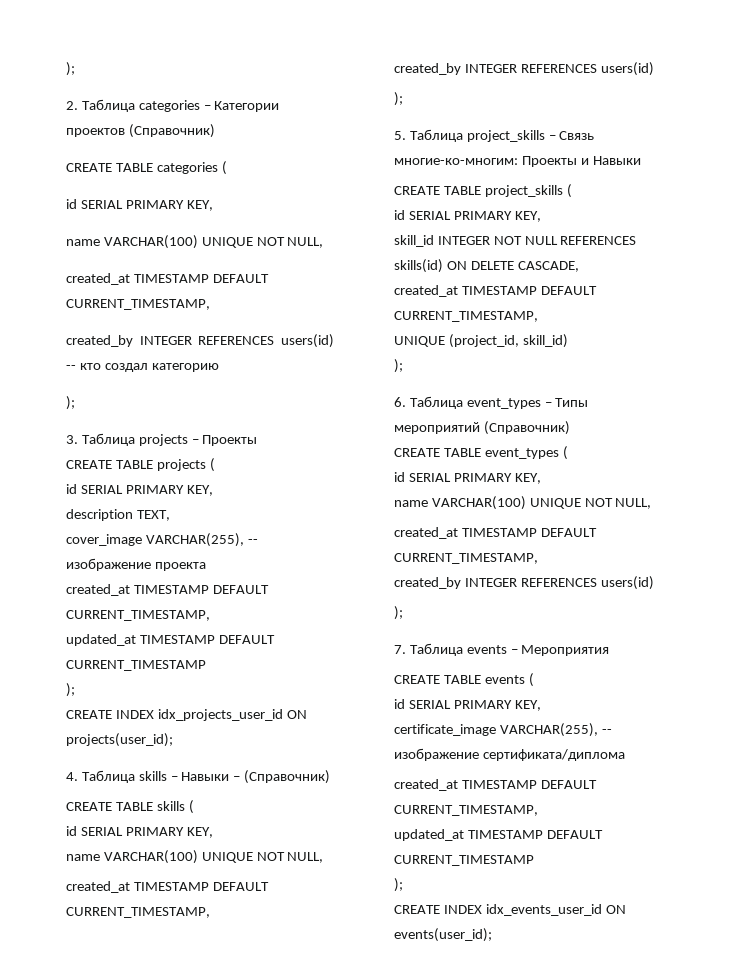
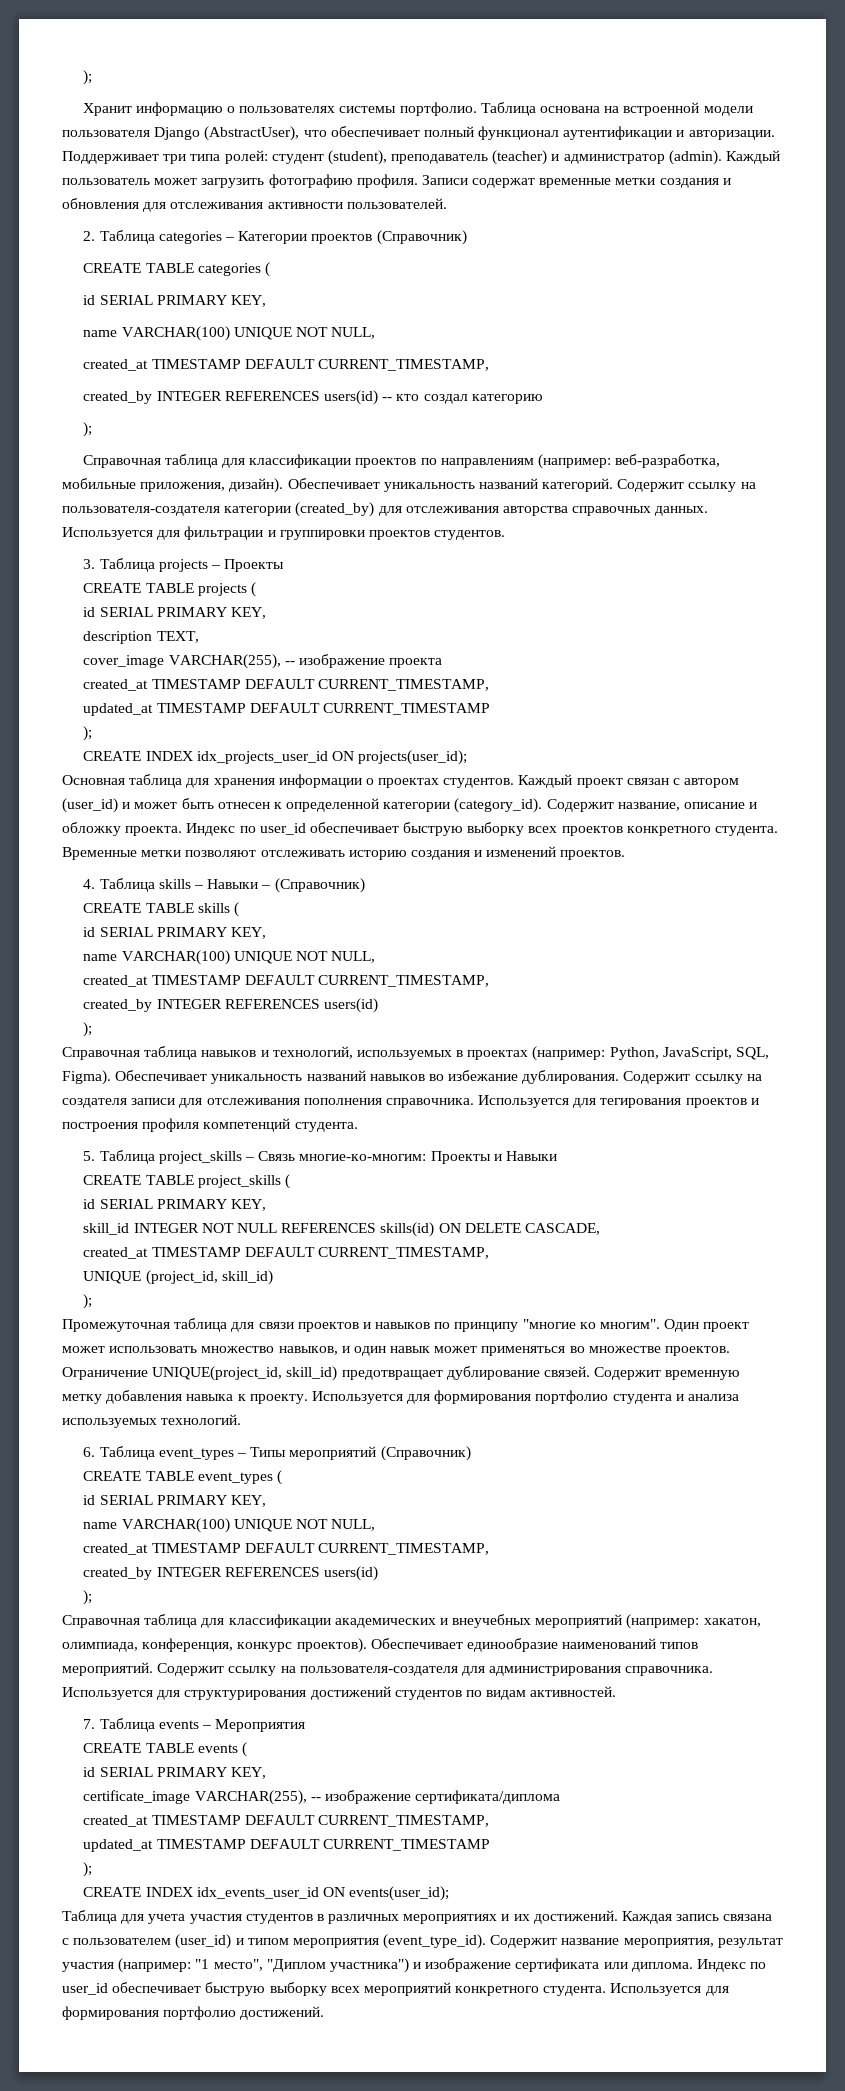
[65,62,75,76] ); -> [83,70,93,85] [82,102,753,116] [62,126,775,141] [62,150,781,165] [62,174,731,188] [62,198,447,212] ); // Хранит информацию о пользователях системы портфолио. Таблица основана на встроенной модели пользователя Django (AbstractUser), что обеспечивает полный функционал аутентификации и авторизации. Поддерживает три типа ролей: студент (student), преподаватель (teacher) и администратор (admin). Каждый пользователь может загрузить фотографию профиля. Записи содержат временные метки создания и обновления для отслеживания активности пользователей.
(75, 403) none -> [82,454,721,469] [62,478,756,493] [62,502,709,517] [62,526,506,540] // Справочная таблица для классификации проектов по направлениям (например: веб-разработка, мобильные приложения, дизайн). Обеспечивает уникальность названий категорий. Содержит ссылку на пользователя-создателя категории (created_by) для отслеживания авторства справочных данных. Используется для фильтрации и группировки проектов студентов.
(173, 740) none -> [62,774,740,788] [62,798,758,813] [62,822,779,836] [62,846,626,860] // Основная таблица для хранения информации о проектах студентов. Каждый проект связан с автором (user_id) и может быть отнесен к определенной категории (category_id). Содержит название, описание и обложку проекта. Индекс по user_id обеспечивает быструю выборку всех проектов конкретного студента. Временные метки позволяют отслеживать историю создания и изменений проектов.
(403, 99) none -> [62,1046,770,1061] [62,1070,762,1085] [62,1095,759,1108] [62,1118,358,1132] // Справочная таблица навыков и технологий, используемых в проектах (например: Python, JavaScript, SQL, Figma). Обеспечивает уникальность названий навыков во избежание дублирования. Содержит ссылку на создателя записи для отслеживания пополнения справочника. Используется для тегирования проектов и построения профиля компетенций студента.
(403, 366) none -> [62,1318,750,1332] [62,1346,731,1356] [62,1366,741,1381] [62,1390,740,1404] [62,1414,242,1428] // Промежуточная таблица для связи проектов и навыков по принципу "многие ко многим". Один проект может использовать множество навыков, и один навык может применяться во множестве проектов. Ограничение UNIQUE(project_id, skill_id) предотвращает дублирование связей. Содержит временную метку добавления навыка к проекту. Используется для формирования портфолио студента и анализа используемых технологий.
(403, 613) none -> [62,1614,761,1629] [62,1638,699,1653] [62,1662,714,1676] [62,1686,617,1700] // Справочная таблица для классификации академических и внеучебных мероприятий (например: хакатон, олимпиада, конференция, конкурс проектов). Обеспечивает единообразие наименований типов мероприятий. Содержит ссылку на пользователя-создателя для администрирования справочника. Используется для структурирования достижений студентов по видам активностей.
(492, 935) none -> [62,1910,773,1924] [62,1934,783,1949] [62,1958,767,1973] [62,1982,729,1996] [62,2006,325,2020] // Таблица для учета участия студентов в различных мероприятиях и их достижений. Каждая запись связана с пользователем (user_id) и типом мероприятия (event_type_id). Содержит название мероприятия, результат участия (например: "1 место", "Диплом участника") и изображение сертификата или диплома. Индекс по user_id обеспечивает быструю выборку всех мероприятий конкретного студента. Используется для формирования портфолио достижений.

